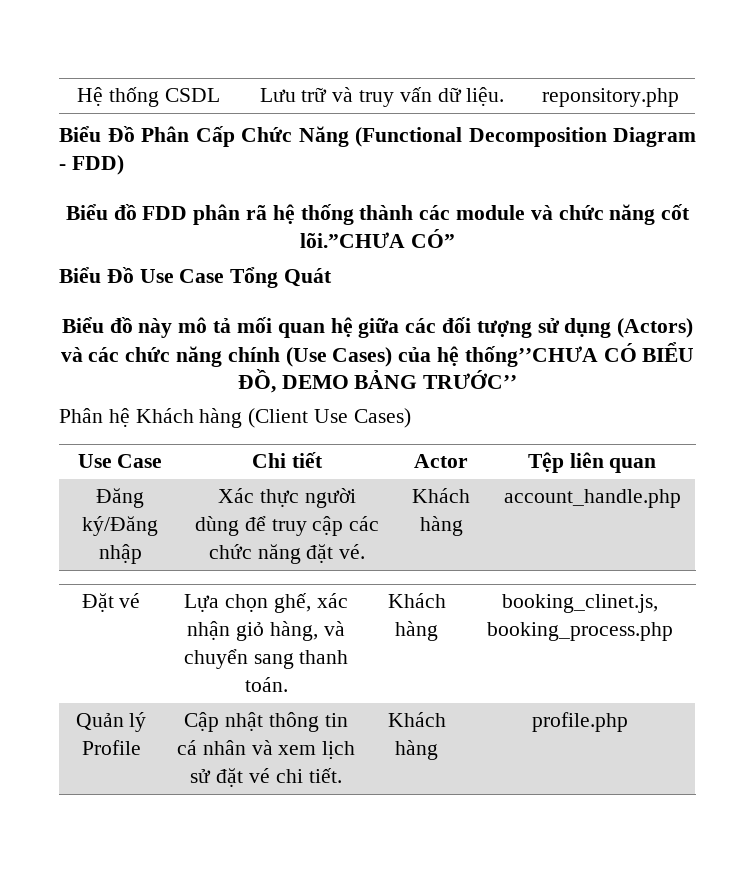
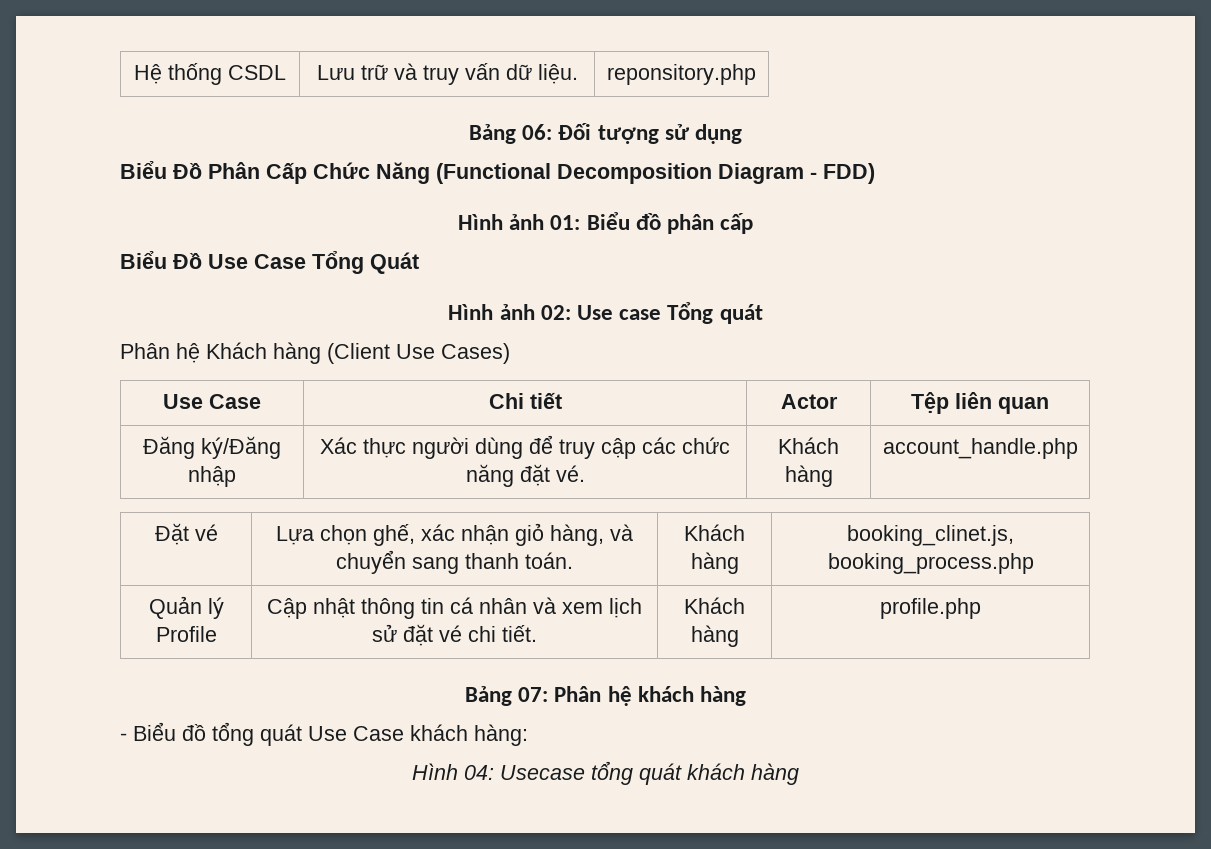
(679, 97) none -> [468,123,743,144] // Bảng 06: Đối tượng sử dụng
[65,204,691,225] [300,229,455,248] Biểu đồ FDD phân rã hệ thống thành các module và chức năng cốt lõi.”CHƯA CÓ” -> [457,212,754,234] Hình ảnh 01: Biểu đồ phân cấp
[61,317,694,338] [60,342,695,367] [237,369,518,393] Biểu đồ này mô tả mối quan hệ giữa các đối tượng sử dụng (Actors) và các chức năng chính (Use Cases) của hệ thống’’CHƯA CÓ BIỂU ĐỒ, DEMO BẢNG TRƯỚC’’ -> [448,302,763,324] Hình ảnh 02: Use case Tổng quát
(628, 722) none -> [464,686,747,706] [120,722,528,746] [412,761,799,785] // Bảng 07: Phân hệ khách hàng // - Biểu đồ tổng quát Use Case khách hàng: // Hình 04: Usecase tổng quát khách hàng

